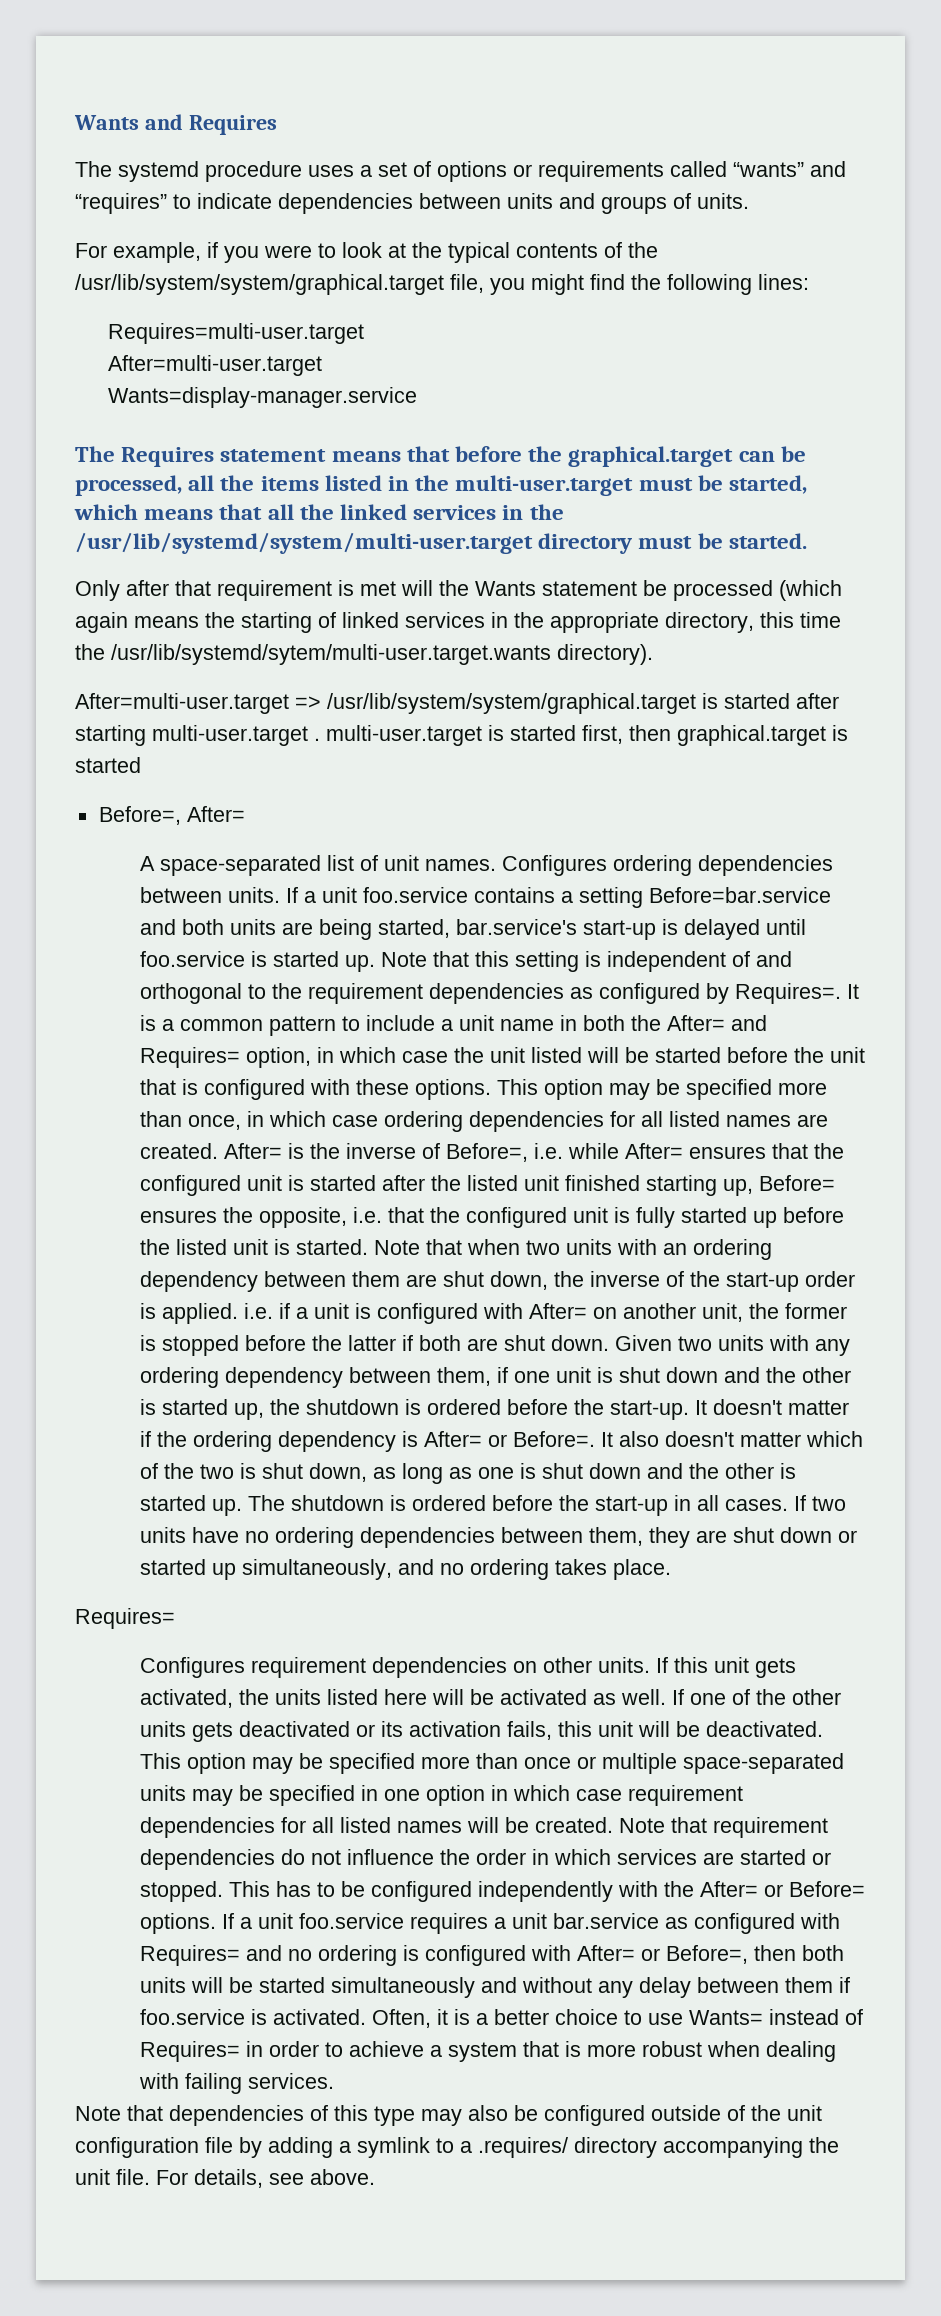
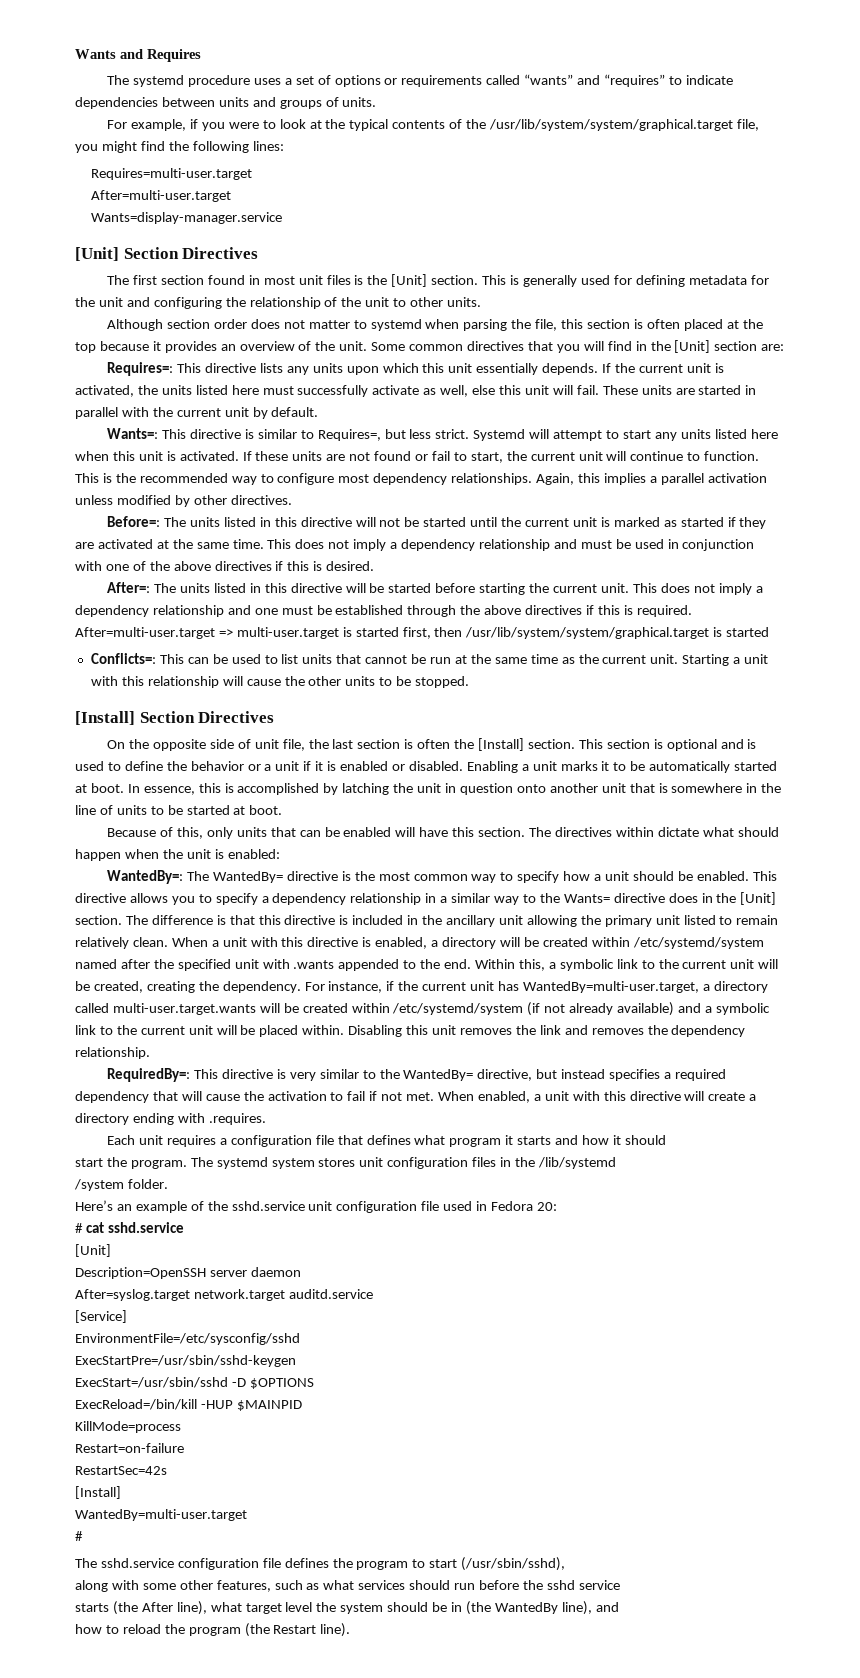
[75,446,806,467] [75,475,808,496] [74,504,564,520] [75,532,807,554] [75,580,842,601] [75,612,841,633] [75,644,653,665] [75,693,839,714] [75,725,320,746] The Requires statement means that before the graphical.target can be processed, all the items listed in the multi-user.target must be started, which means that all the linked services in the /usr/lib/systemd/system/multi-user.target directory must be started. // Only after that requirement is met will the Wants statement be processed (which again means the starting of linked services in the appropriate directory, this time the /usr/lib/systemd/sytem/multi-user.target.wants directory). // After=multi-user.target => /usr/lib/system/system/graphical.target is started after starting multi-user.target . -> [75,247,259,261] [107,274,769,287] [75,297,482,309] [107,319,763,331] [75,340,785,353] [107,362,724,376] [75,385,757,397] [75,407,319,419] [107,428,778,441] [75,451,760,463] [75,473,767,485] [75,495,292,507] [107,516,767,529] [75,539,755,551] [75,561,375,571] [107,582,763,595] [75,605,692,617] [75,627,233,639] [Unit] Section Directives // The first section found in most unit files is the [Unit] section. This is generally used for defining metadata for the unit and configuring the relationship of the unit to other units. // Although section order does not matter to systemd when parsing the file, this section is often placed at the top because it provides an overview of the unit. Some common directives that you will find in the [Unit] section are: // Requires=: This directive lists any units upon which this unit essentially depends. If the current unit is activated, the units listed here must successfully activate as well, else this unit will fail. These units are started in parallel with the current unit by default. // Wants=: This directive is similar to Requires=, but less strict. Systemd will attempt to start any units listed here when this unit is activated. If these units are not found or fail to start, the current unit will continue to function. This is the recommended way to configure most dependency relationships. Again, this implies a parallel activation unless modified by other directives. // Before=: The units listed in this directive will not be started until the current unit is marked as started if they are activated at the same time. This does not imply a dependency relationship and must be used in conjunction with one of the above directives if this is desired. // After=: The units listed in this directive will be started before starting the current unit. This does not imply a dependency relationship and one must be established through the above directives if this is required. After=multi-user.target =>
[677,725,826,746] graphical.target -> [465,627,710,639] /usr/lib/system/system/graphical.target
[98,806,245,825] [140,855,834,876] [140,887,832,908] [140,919,807,940] [140,951,793,972] [140,983,860,1004] [140,1015,768,1036] [140,1047,866,1068] [140,1079,828,1100] [140,1111,829,1132] [140,1143,845,1162] [140,1175,836,1196] [140,1207,845,1228] [140,1239,773,1260] [140,1271,856,1292] [140,1303,848,1324] [140,1335,851,1356] [140,1367,852,1388] [140,1399,850,1420] [140,1431,864,1452] [140,1463,797,1484] [140,1495,847,1516] [140,1527,858,1548] [140,1559,672,1580] [75,1608,175,1629] [140,1657,797,1678] [140,1689,842,1708] [140,1721,824,1742] [140,1753,845,1774] [140,1785,744,1806] [140,1817,829,1838] [140,1849,832,1870] [140,1881,866,1902] [140,1913,841,1934] [140,1945,845,1966] [140,1977,851,1998] [140,2009,864,2028] [140,2041,837,2062] [139,2073,335,2094] [75,2105,781,2126] Before=, After= // A space-separated list of unit names. Configures ordering dependencies between units. If a unit foo.service contains a setting Before=bar.service and both units are being started, bar.service's start-up is delayed until foo.service is started up. Note that this setting is independent of and orthogonal to the requirement dependencies as configured by Requires=. It is a common pattern to include a unit name in both the After= and Requires= option, in which case the unit listed will be started before the unit that is configured with these options. This option may be specified more than once, in which case ordering dependencies for all listed names are created. After= is the inverse of Before=, i.e. while After= ensures that the configured unit is started after the listed unit finished starting up, Before= ensures the opposite, i.e. that the configured unit is fully started up before the listed unit is started. Note that when two units with an ordering dependency between them are shut down, the inverse of the start-up order is applied. i.e. if a unit is configured with After= on another unit, the former is stopped before the latter if both are shut down. Given two units with any ordering dependency between them, if one unit is shut down and the other is started up, the shutdown is ordered before the start-up. It doesn't matter if the ordering dependency is After= or Before=. It also doesn't matter which of the two is shut down, as long as one is shut down and the other is started up. The shutdown is ordered before the start-up in all cases. If two units have no ordering dependencies between them, they are shut down or started up simultaneously, and no ordering takes place. // Requires= // Configures requirement dependencies on other units. If this unit gets activated, the units listed here will be activated as well. If one of the other units gets deactivated or its activation fails, this unit will be deactivated. This option may be specified more than once or multiple space-separated units may be specified in one option in which case requirement dependencies for all listed names will be created. Note that requirement dependencies do not influence the order in which services are started or stopped. This has to be configured independently with the After= or Before= options. If a unit foo.service requires a unit bar.service as configured with Requires= and no ordering is configured with After= or Before=, then both units will be started simultaneously and without any delay between them if foo.service is activated. Often, it is a better choice to use Wants= instead of Requires= in order to achieve a system that is more robust when dealing with failing services. // Note that dependencies of this type may also be configured outside of the -> [90,653,769,666] [90,676,470,688] [75,711,275,725] [107,738,757,751] [75,761,778,773] [75,783,782,795] [75,805,283,815] [107,827,779,839] [75,849,280,861] [107,870,777,884] [75,892,777,905] [75,915,779,927] [75,937,764,949] [75,959,779,971] [75,981,768,993] [75,1002,770,1016] [75,1025,746,1037] [75,1047,150,1059] [107,1068,726,1082] [75,1091,757,1103] [75,1113,266,1125] [107,1135,666,1147] [75,1157,616,1169] [74,1179,168,1191] [75,1200,305,1213] Conflicts=: This can be used to list units that cannot be run at the same time as the current unit. Starting a unit with this relationship will cause the other units to be stopped. // [Install] Section Directives // On the opposite side of unit file, the last section is often the [Install] section. This section is optional and is used to define the behavior or a unit if it is enabled or disabled. Enabling a unit marks it to be automatically started at boot. In essence, this is accomplished by latching the unit in question onto another unit that is somewhere in the line of units to be started at boot. // Because of this, only units that can be enabled will have this section. The directives within dictate what should happen when the unit is enabled: // WantedBy=: The WantedBy= directive is the most common way to specify how a unit should be enabled. This directive allows you to specify a dependency relationship in a similar way to the Wants= directive does in the [Unit] section. The difference is that this directive is included in the ancillary unit allowing the primary unit listed to remain relatively clean. When a unit with this directive is enabled, a directory will be created within /etc/systemd/system named after the specified unit with .wants appended to the end. Within this, a symbolic link to the current unit will be created, creating the dependency. For instance, if the current unit has WantedBy=multi-user.target, a directory called multi-user.target.wants will be created within /etc/systemd/system (if not already available) and a symbolic link to the current unit will be placed within. Disabling this unit removes the link and removes the dependency relationship. // RequiredBy=: This directive is very similar to the WantedBy= directive, but instead specifies a required dependency that will cause the activation to fail if not met. When enabled, a unit with this directive will create a directory ending with .requires. // Each unit requires a configuration file that defines what program it starts and how it should // start the program. The systemd system stores unit configuration files in the /lib/systemd // /system folder. // Here’s an example of the sshd.service
[239,2137,839,2158] [75,2169,375,2188] by adding a symlink to a .requires/ directory accompanying the unit file. For details, see above. -> [443,1201,557,1211] [75,1222,184,1233] [75,1244,111,1257] [75,1267,301,1279] [75,1289,373,1301] [75,1310,127,1323] [75,1333,300,1345] [75,1355,296,1367] [75,1377,314,1389] [75,1399,302,1411] [75,1421,181,1433] [75,1443,184,1453] [75,1466,167,1475] [75,1486,121,1499] [75,1509,247,1521] [75,1531,83,1541] [75,1557,566,1571] [75,1580,620,1592] [75,1601,619,1615] [75,1623,351,1637] used in Fedora 20: // # cat sshd.service // [Unit] // Description=OpenSSH server daemon // After=syslog.target network.target auditd.service // [Service] // EnvironmentFile=/etc/sysconfig/sshd // ExecStartPre=/usr/sbin/sshd-keygen // ExecStart=/usr/sbin/sshd -D $OPTIONS // ExecReload=/bin/kill -HUP $MAINPID // KillMode=process // Restart=on-failure // RestartSec=42s // [Install] // WantedBy=multi-user.target // # // The sshd.service configuration file defines the program to start (/usr/sbin/sshd), // along with some other features, such as what services should run before the sshd service // starts (the After line), what target level the system should be in (the WantedBy line), and // how to reload the program (the Restart line).

